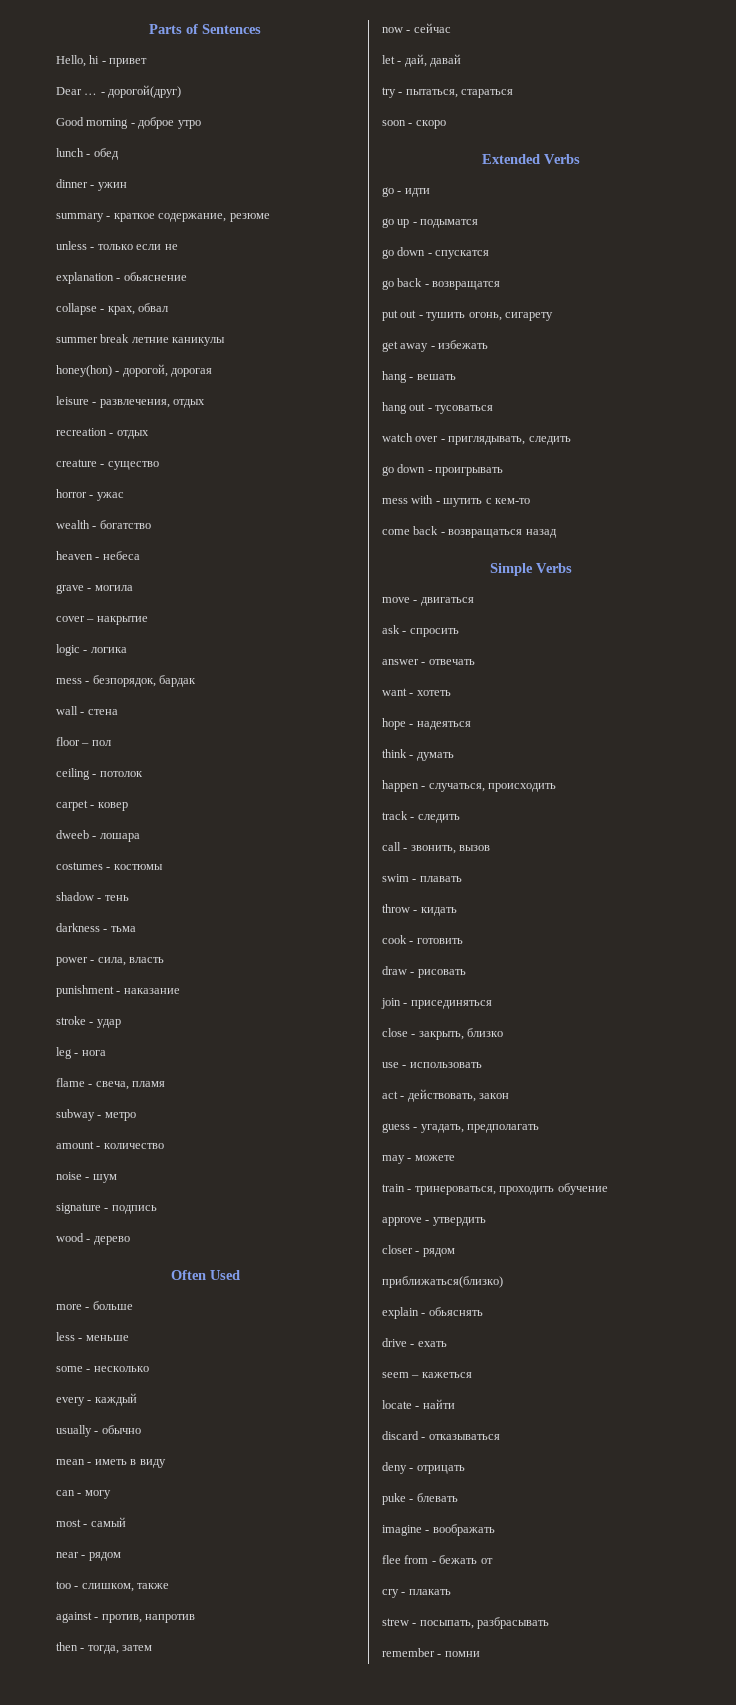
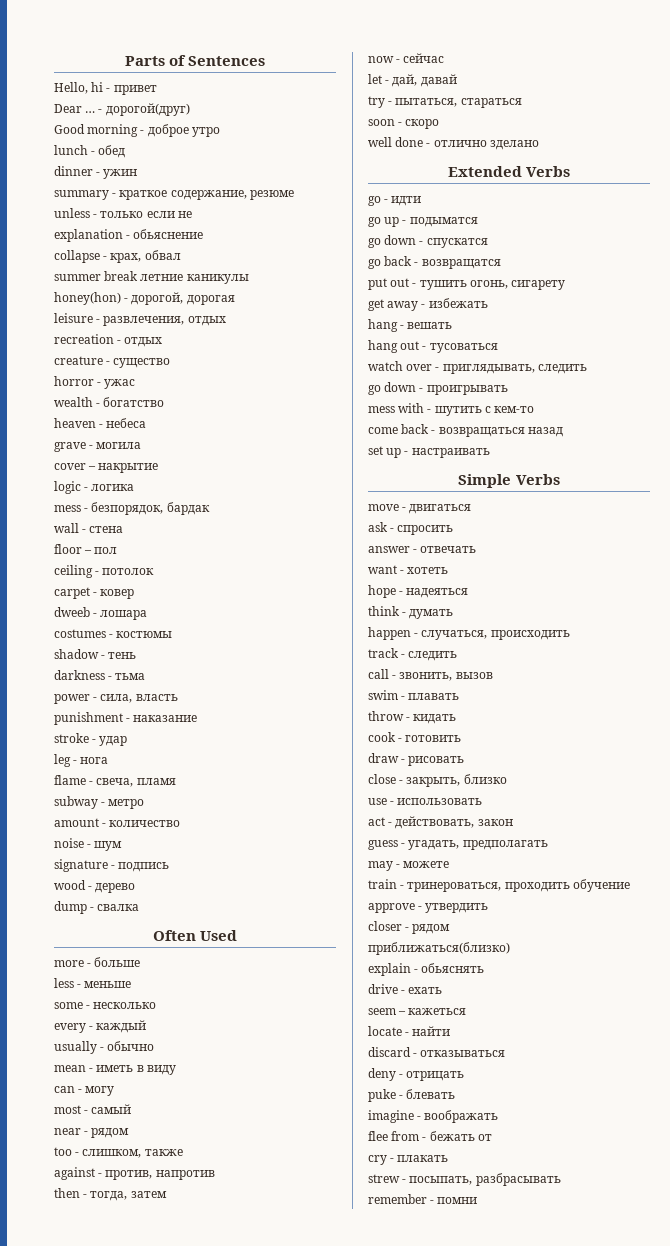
(130, 1240) none -> [54,901,140,914] // dump - свалка
(446, 124) none -> [368,137,539,150] // well done - отлично зделано
(557, 533) none -> [368,446,490,458] // set up - настраивать
[381,998,492,1009] // join - присединяться -> (465, 761) none

